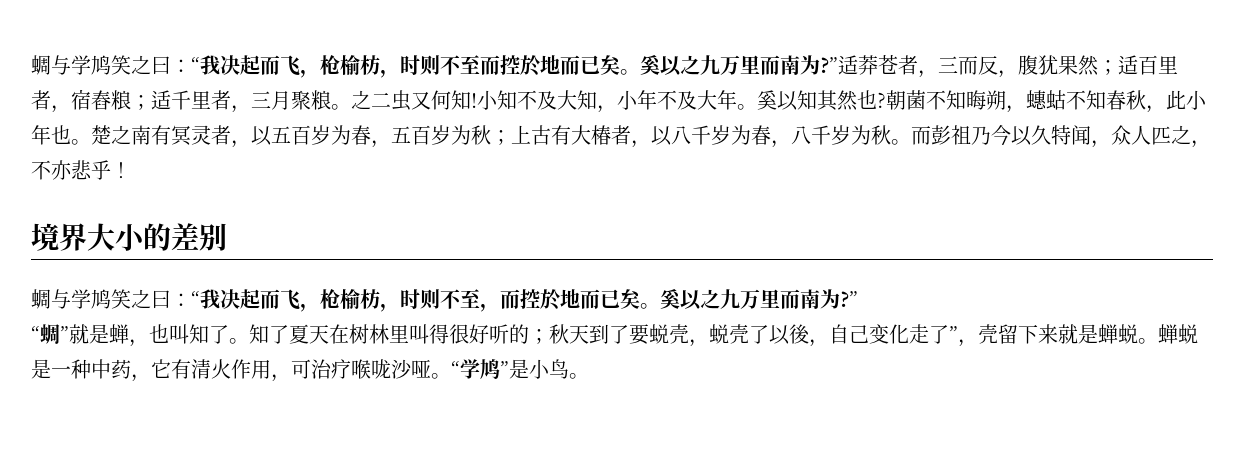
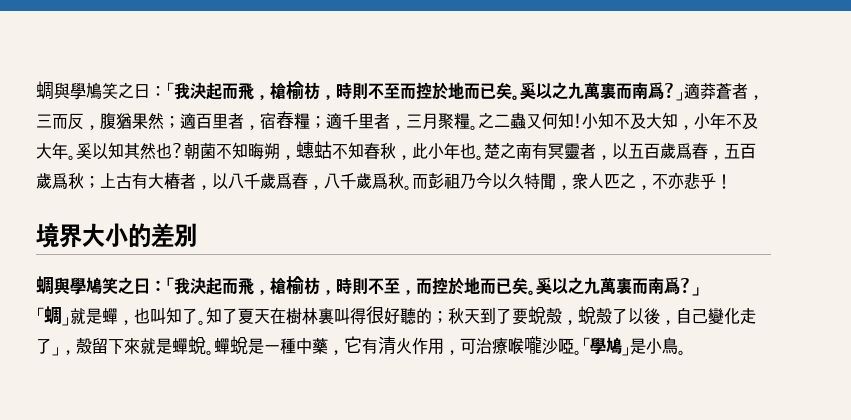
[31,55,440,78] 蜩与学鸠笑之曰：“我决起而飞，枪榆枋，时则 -> [36,81,368,101] 蜩與學鳩笑之曰：「我決起而飛，槍榆枋，時則
[720,55,898,75] 万里而南为?”适莽苍 -> [584,82,732,101] 萬裏而南爲?」適莽蒼
[1038,55,1138,76] 犹果然；适 -> [116,113,196,130] 猶果然；適
[111,90,171,110] 粮；适 -> [294,113,342,130] 糧；適
[311,90,411,111] 粮。之二虫 -> [454,112,526,130] 糧。之二蟲
[191,125,211,145] 灵 -> [564,143,580,159] 靈
[311,125,351,145] 岁为 -> [660,143,692,160] 歲爲
[431,125,471,145] 岁为 -> [36,173,68,190] 歲爲
[711,125,751,145] 岁为 -> [260,173,292,190] 歲爲
[831,125,871,145] 岁为 -> [356,173,388,190] 歲爲
[1071,125,1131,148] 闻，众 -> [540,172,588,190] 聞，衆
[199,223,227,251] [31,289,440,312] 别 // 蜩与学鸠笑之曰：“我决起而飞，枪榆枋，时则 -> [174,223,197,247] [36,276,368,296] 別 // 蜩與學鳩笑之曰：「我決起而飛，槍榆枋，時則
[740,289,858,309] [31,324,129,344] 万里而南为?” // “蜩”就是蝉 -> [600,277,700,296] [36,306,118,326] 萬裏而南爲?」 // 「蜩」就是蟬
[349,324,409,344] 树林里 -> [286,308,334,325] 樹林裏
[489,324,509,344] 听 -> [400,307,416,325] 聽
[649,324,749,347] 蜕壳，蜕壳 -> [528,306,612,325] 蛻殼，蛻殼
[869,324,1198,347] [31,359,131,379] 变化走了”，壳留下来就是蝉蜕。蝉蜕是一种中药 -> [708,307,756,325] [36,336,328,356] 變化走了」，殼留下來就是蟬蛻。蟬蛻是一種中藥
[331,359,569,380] 疗喉咙沙哑。“学鸠”是小鸟 -> [492,336,678,356] 療喉嚨沙啞。「學鳩」是小鳥

